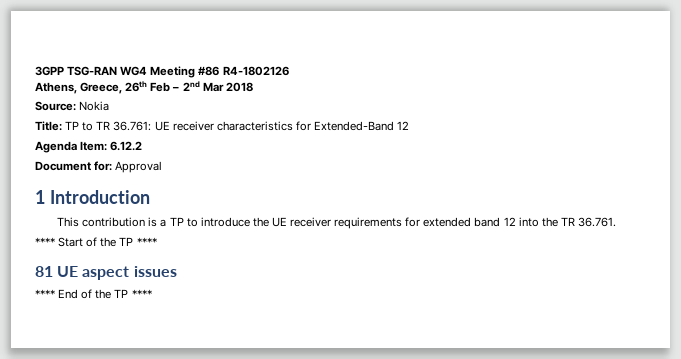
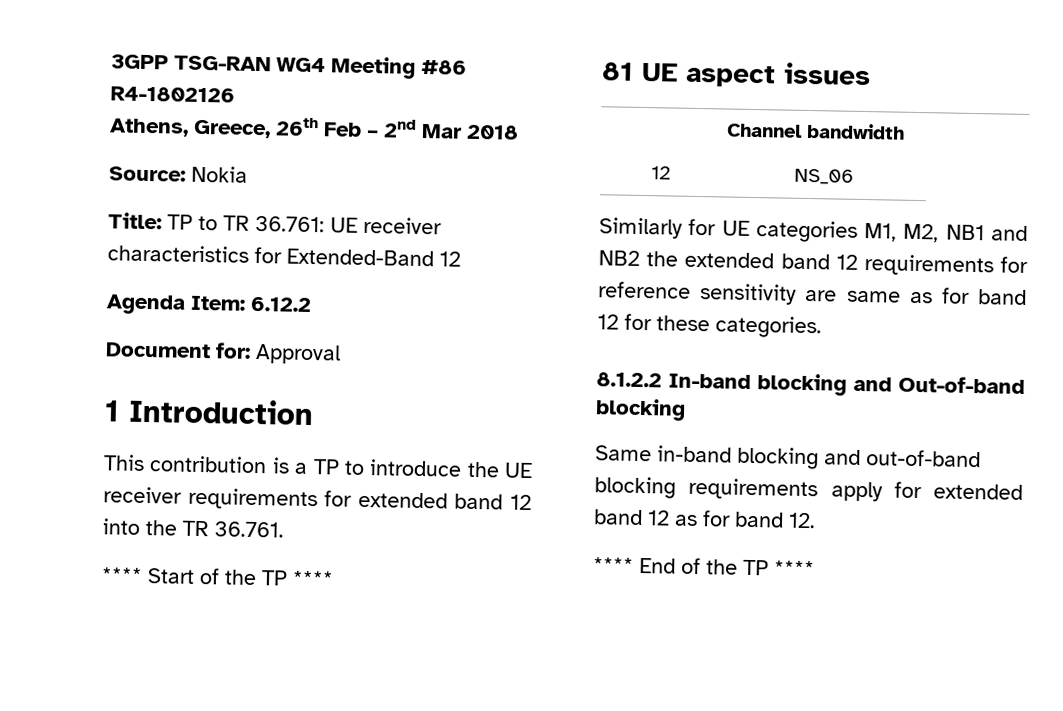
(177, 271) none -> [726,122,905,140] [651,166,671,180] [793,168,854,185] [599,217,1028,243] [598,250,1028,277] [598,281,1027,305] [597,313,822,339] [596,372,1025,396] [595,398,686,421] [595,445,981,470] [594,476,1023,502] [593,509,816,529] // Channel bandwidth // 12 | NS_06 // Similarly for UE categories M1, M2, NB1 and NB2 the extended band 12 requirements for reference sensitivity are same as for band 12 for these categories. // 8.1.2.2 In-band blocking and Out-of-band blocking // Same in-band blocking and out-of-band blocking requirements apply for extended band 12 as for band 12.

